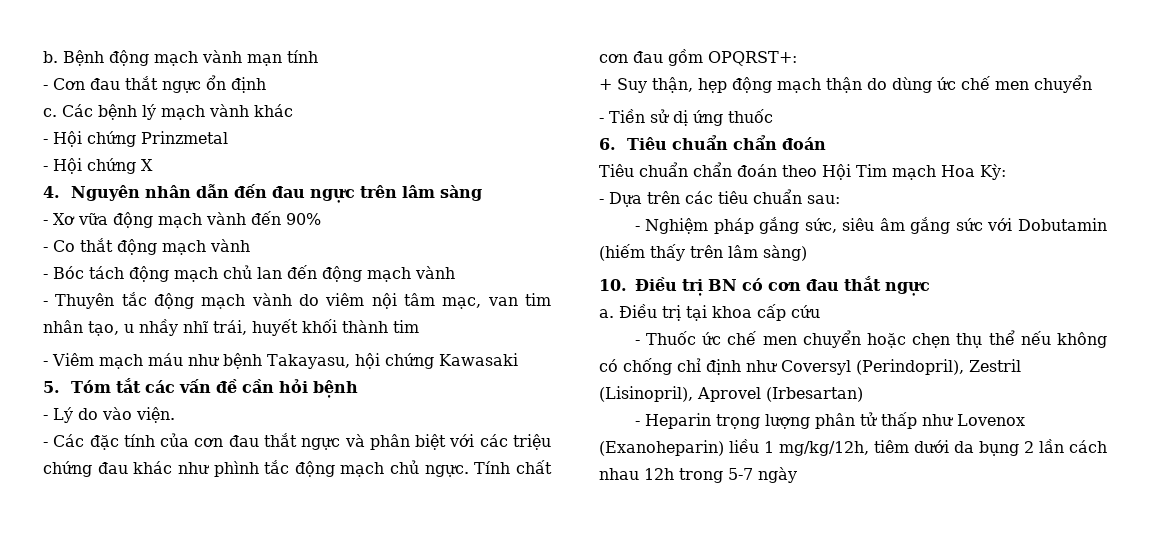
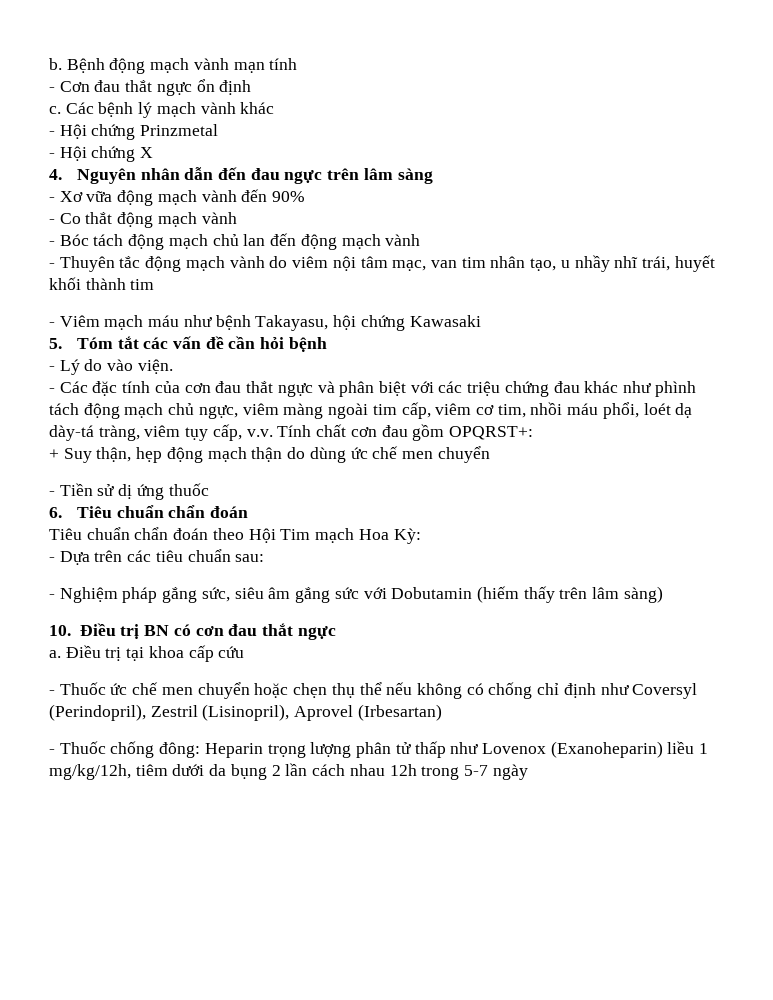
[264,460,469,477] tắc động mạch chủ ngực. -> [49,402,693,419] [49,424,273,441] tách động mạch chủ ngực, viêm màng ngoài tim cấp, viêm cơ tim, nhồi máu phổi, loét dạ dày-tá tràng, viêm tụy cấp, v.v.
(640, 423) none -> [59,741,201,758] Thuốc chống đông:

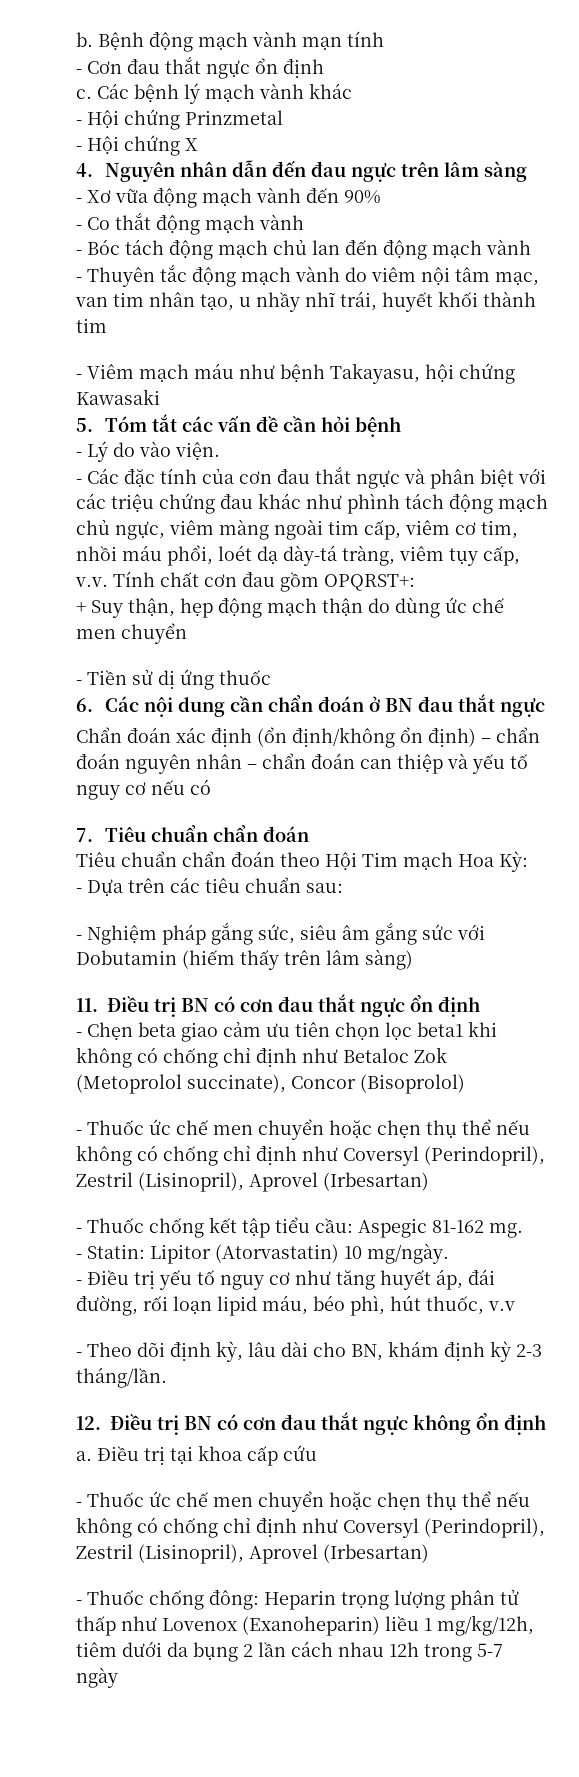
(62, 512) none -> [105,694,546,717] [76,727,540,748] [76,753,528,774] [76,779,211,800] [76,828,93,842] Các nội dung cần chẩn đoán ở BN đau thắt ngực // Chẩn đoán xác định (ổn định/không ổn định) – chẩn đoán nguyên nhân – chẩn đoán can thiệp và yếu tố nguy cơ nếu có // 7.
[49,623,336,640] 10. Điều trị BN có cơn đau thắt ngực -> [76,994,480,1017] [76,1021,497,1042] [76,1047,447,1068] [76,1074,465,1094] [76,1119,530,1140] [76,1145,545,1166] [76,1172,429,1192] [76,1217,523,1238] [76,1243,449,1264] [76,1269,495,1290] [76,1295,515,1316] [76,1341,542,1362] [76,1367,167,1388] [76,1412,546,1435] 11. Điều trị BN có cơn đau thắt ngực ổn định // - Chẹn beta giao cảm ưu tiên chọn lọc beta1 khi không có chống chỉ định như Betaloc Zok (Metoprolol succinate), Concor (Bisoprolol) // - Thuốc ức chế men chuyển hoặc chẹn thụ thể nếu không có chống chỉ định như Coversyl (Perindopril), Zestril (Lisinopril), Aprovel (Irbesartan) // - Thuốc chống kết tập tiểu cầu: Aspegic 81-162 mg. // - Statin: Lipitor (Atorvastatin) 10 mg/ngày. // - Điều trị yếu tố nguy cơ như tăng huyết áp, đái đường, rối loạn lipid máu, béo phì, hút thuốc, v.v // - Theo dõi định kỳ, lâu dài cho BN, khám định kỳ 2-3 tháng/lần. // 12. Điều trị BN có cơn đau thắt ngực không ổn định

